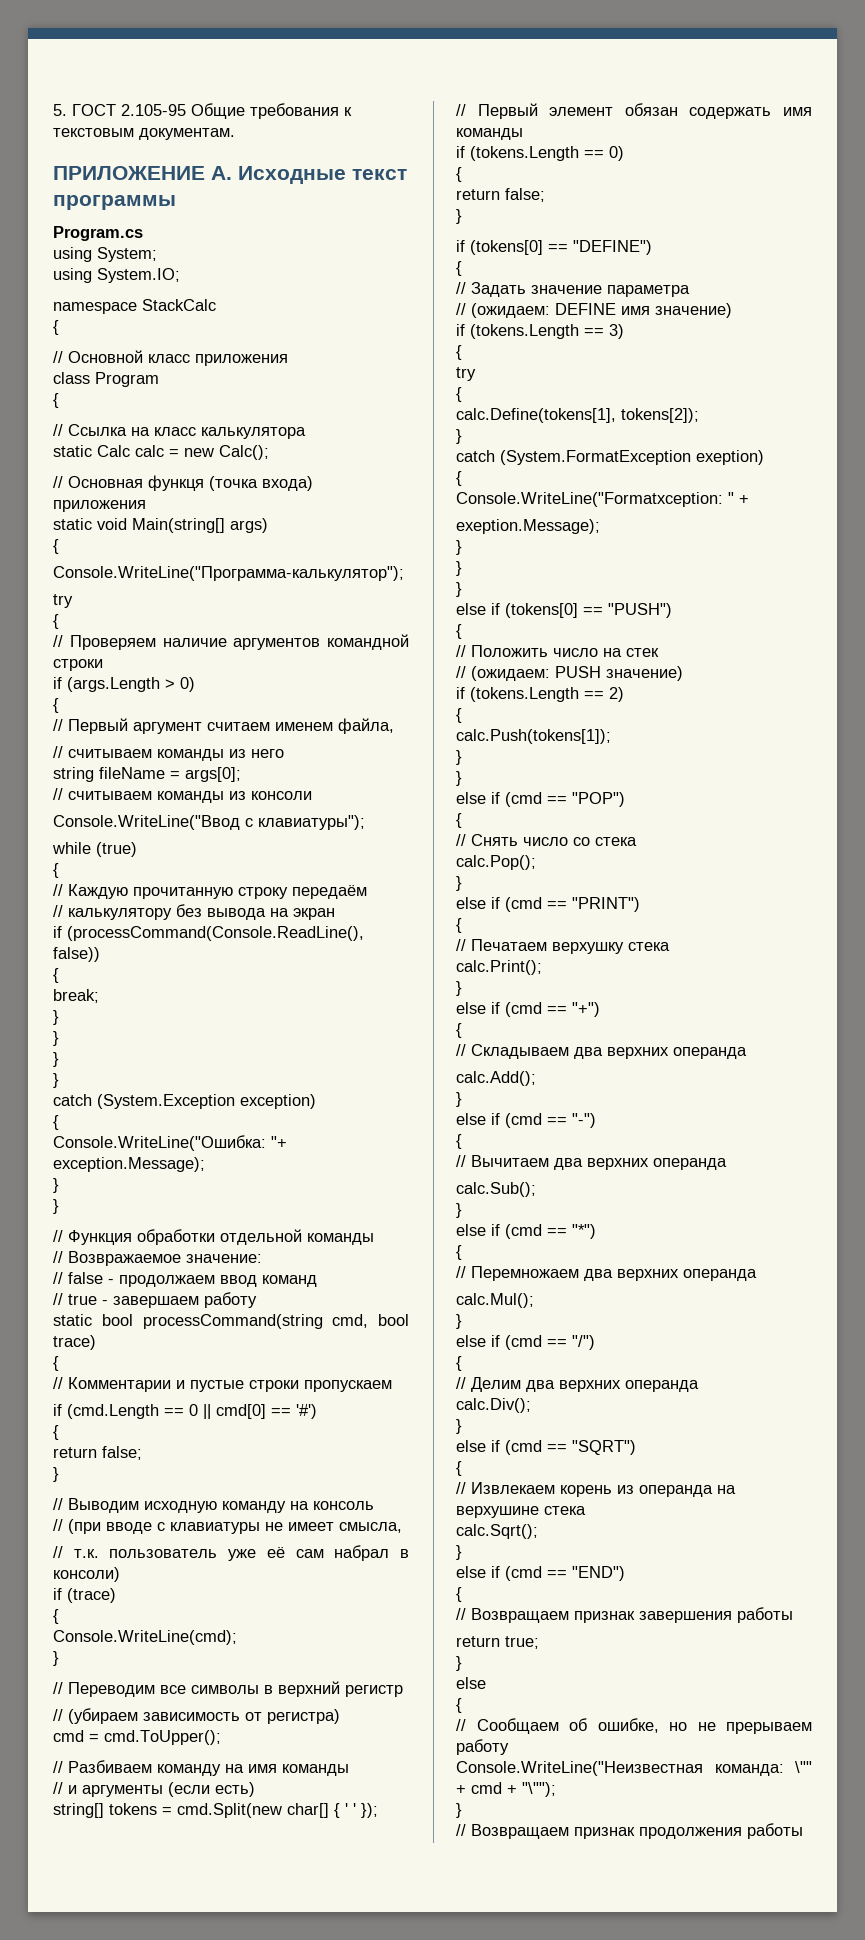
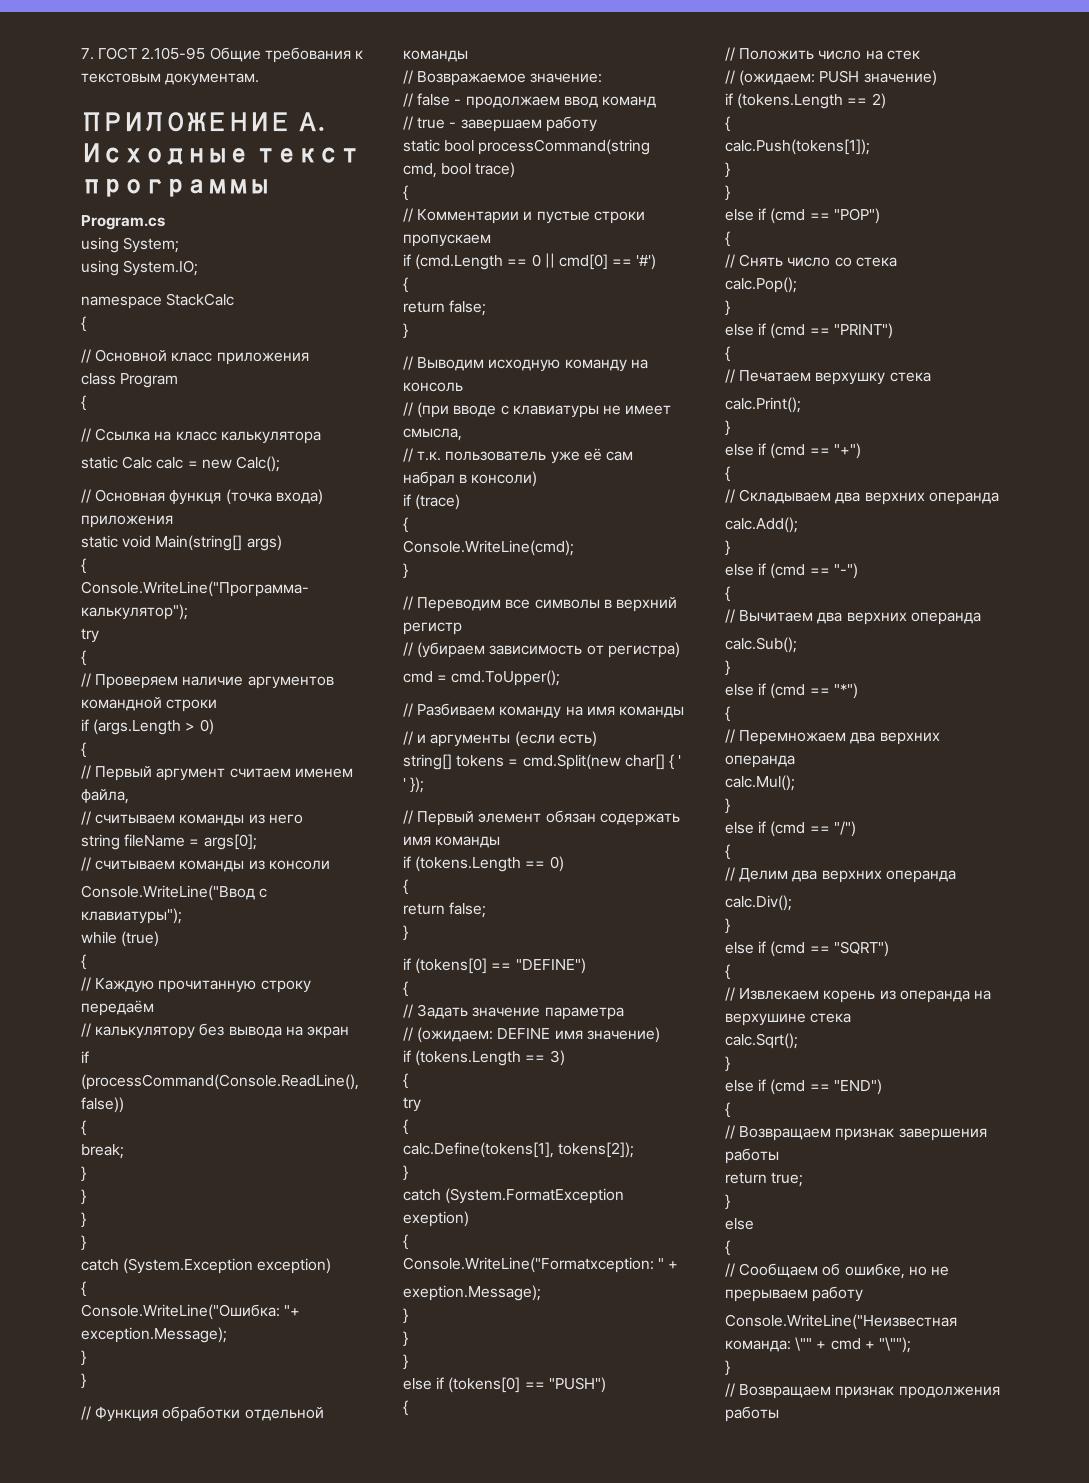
[53,104,67,116] 5. -> [81,48,94,60] 7.

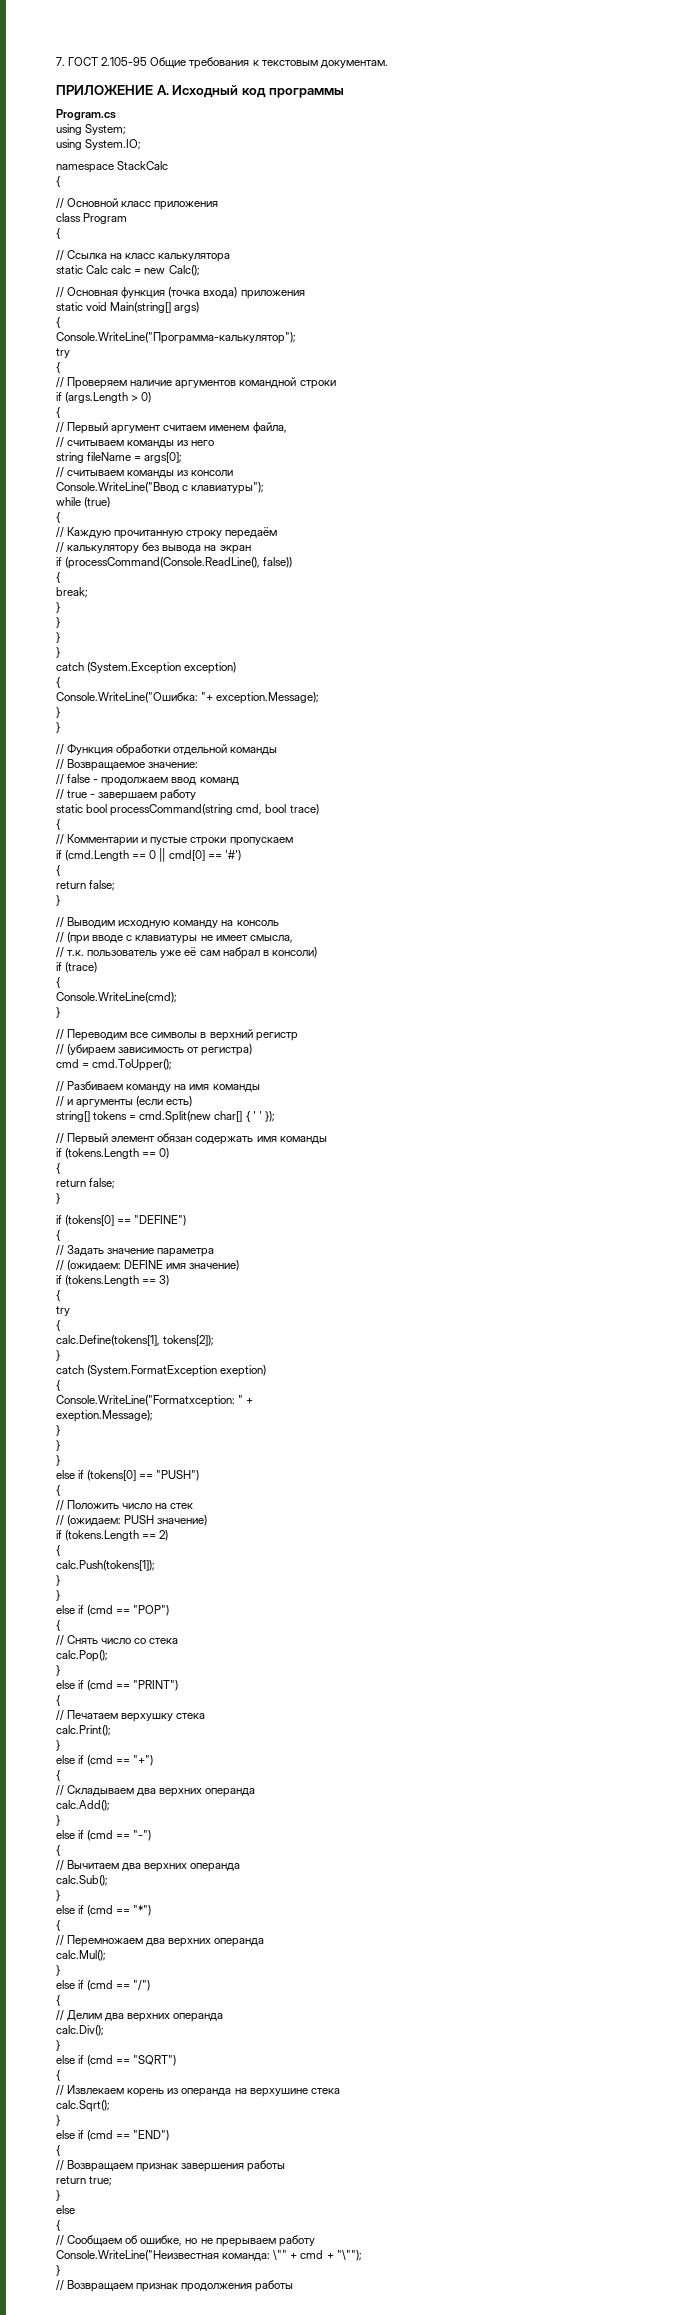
[81,143,361,165] Исходные текст -> [172,85,266,98] Исходный код
[169,490,222,505] функця -> [121,287,166,299] функция
[417,71,527,86] Возвражаемое -> [67,759,146,771] Возвращаемое

